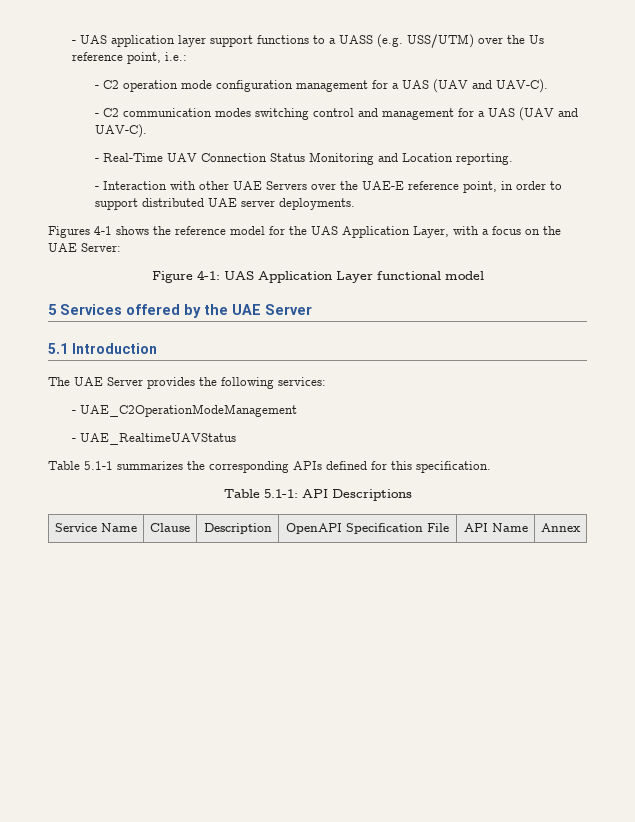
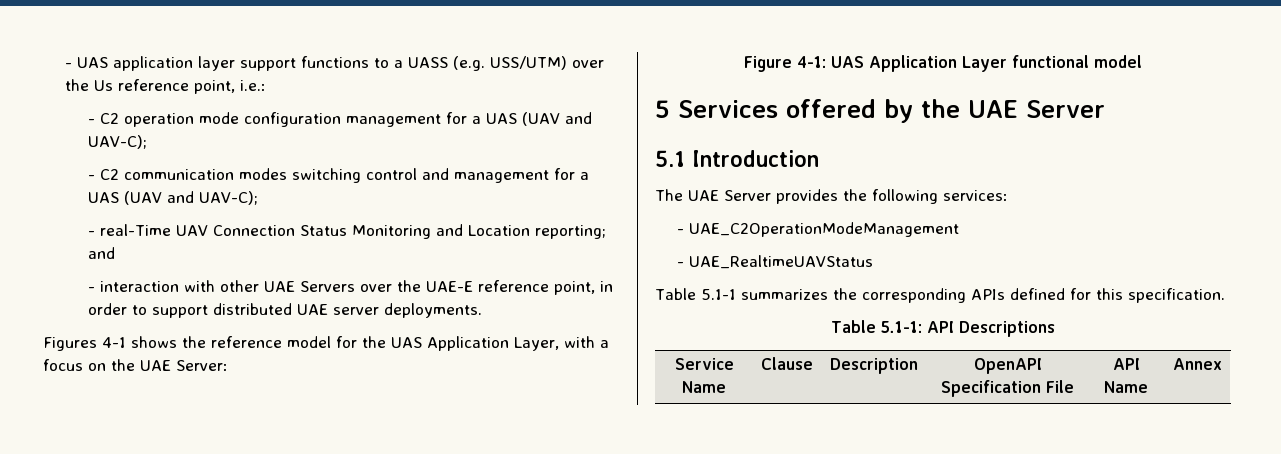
[496,79,549,93] UAV-C). -> [87,135,147,149] UAV-C);
[95,124,148,138] [95,153,164,162] UAV-C). // - Real-Time -> [198,191,258,205] [87,224,171,236] UAV-C); // - real-Time
[456,153,514,165] [95,181,168,190] reporting. // - Interaction -> [534,225,606,239] [87,247,115,259] [87,281,179,292] reporting; and // - interaction

